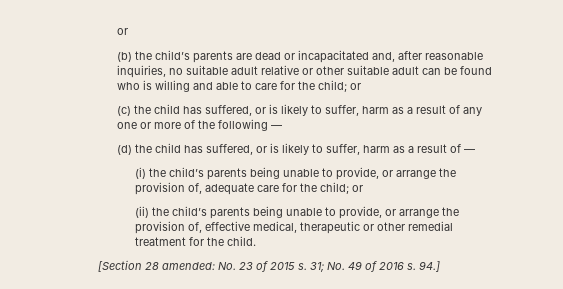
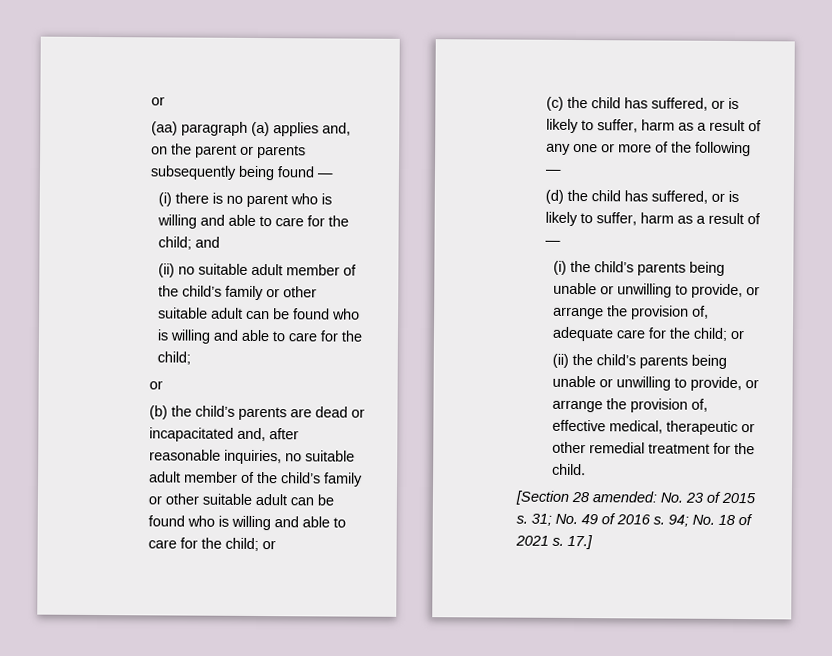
[116,28,128,35] or -> [151,96,166,106] [151,121,352,137] [151,143,307,159] [150,165,334,181] [158,192,333,208] [157,214,350,229] [158,236,221,250] [158,263,358,278] [158,285,318,301] [158,307,361,320] [157,329,363,344] [157,351,192,365] [149,380,164,390] or // (aa) paragraph (a) applies and, on the parent or parents subsequently being found — // (i) there is no parent who is willing and able to care for the child; and // (ii) no suitable adult member of the child’s family or other suitable adult can be found who is willing and able to care for the child; // or
[260,65,299,75] relative -> [184,471,364,487] member of the child’s family
(320, 173) none -> [600,283,673,298] or unwilling
(323, 212) none -> [599,376,672,391] or unwilling
[418,261,440,272] 94.] -> [667,514,753,527] [514,534,593,550] 94; No. 18 of 2021 s. 17.]

